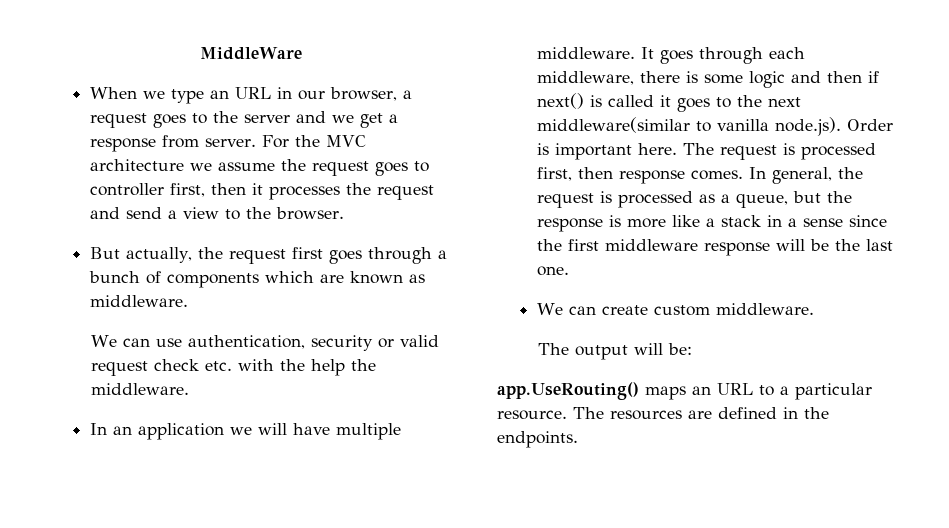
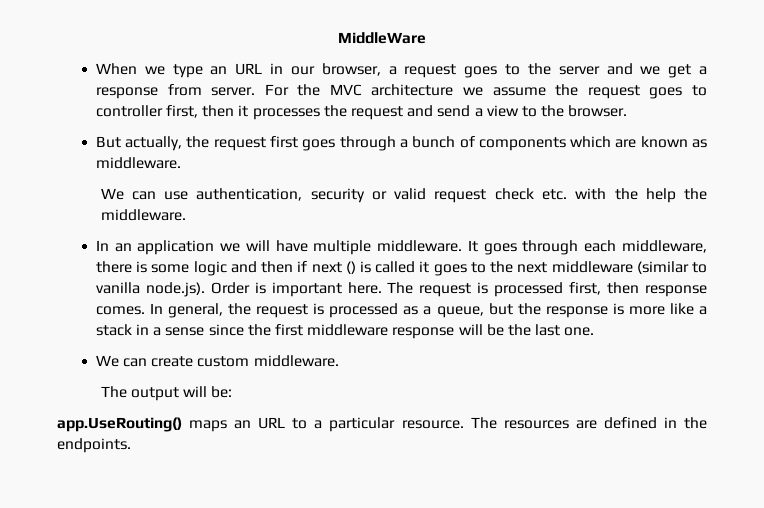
[536,93,584,109] next() -> [311,261,356,274] next ()
[536,117,690,133] middleware(similar -> [551,261,689,274] middleware (similar

